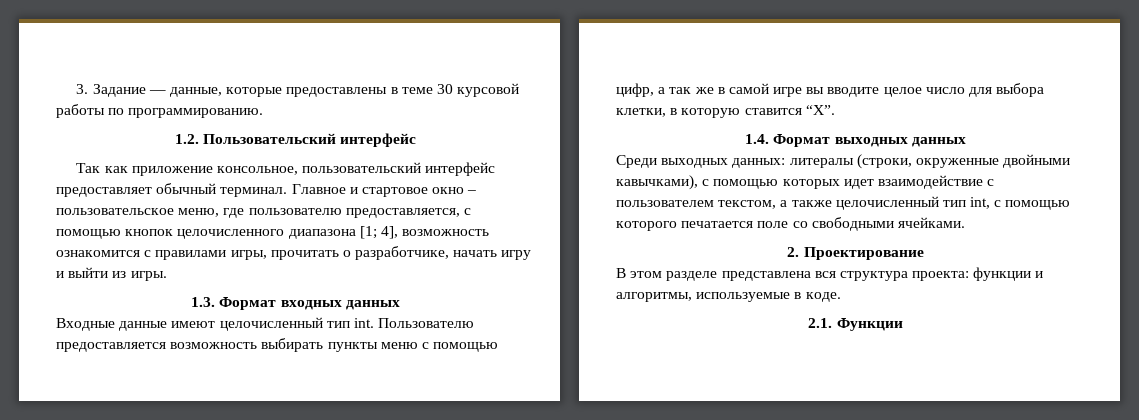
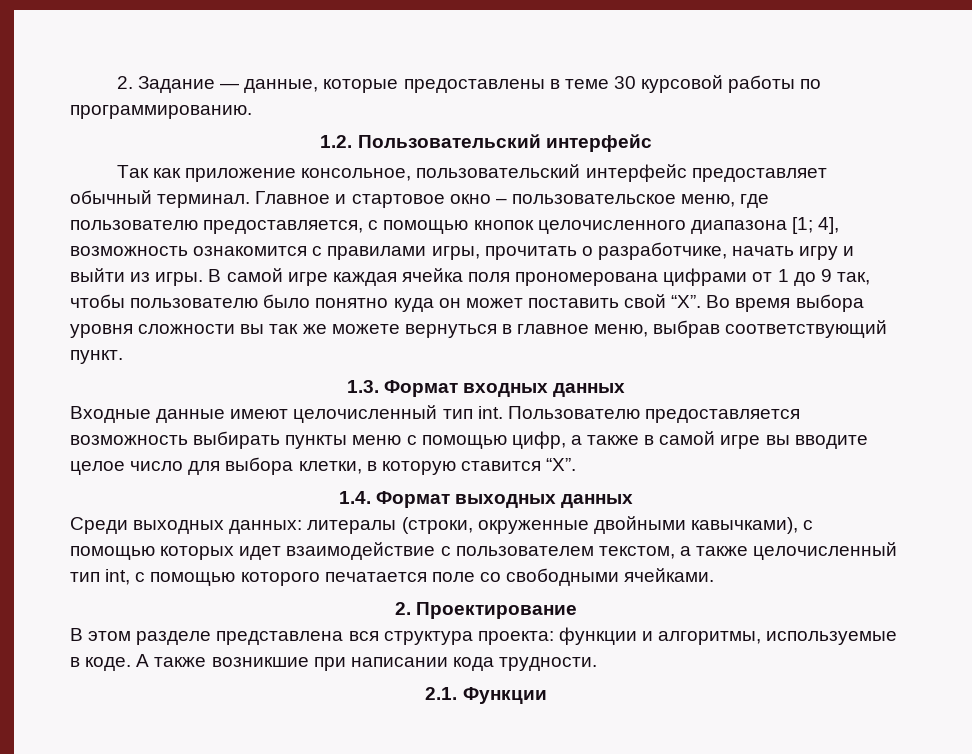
[76,84,89,94] 3. -> [116,76,133,89] 2.
(167, 276) none -> [208,268,870,286] [70,294,864,312] [70,320,888,338] [70,350,123,364] В самой игре каждая ячейка поля прономерована цифрами от 1 до 9 так, чтобы пользователю было понятно куда он может поставить свой “X”. Во время выбора уровня сложности вы так же можете вернуться в главное меню, выбрав соответствующий пункт.
[669,87,714,94] так же -> [587,435,640,445] также
(841, 297) none -> [136,654,598,671] А также возникшие при написании кода трудности.

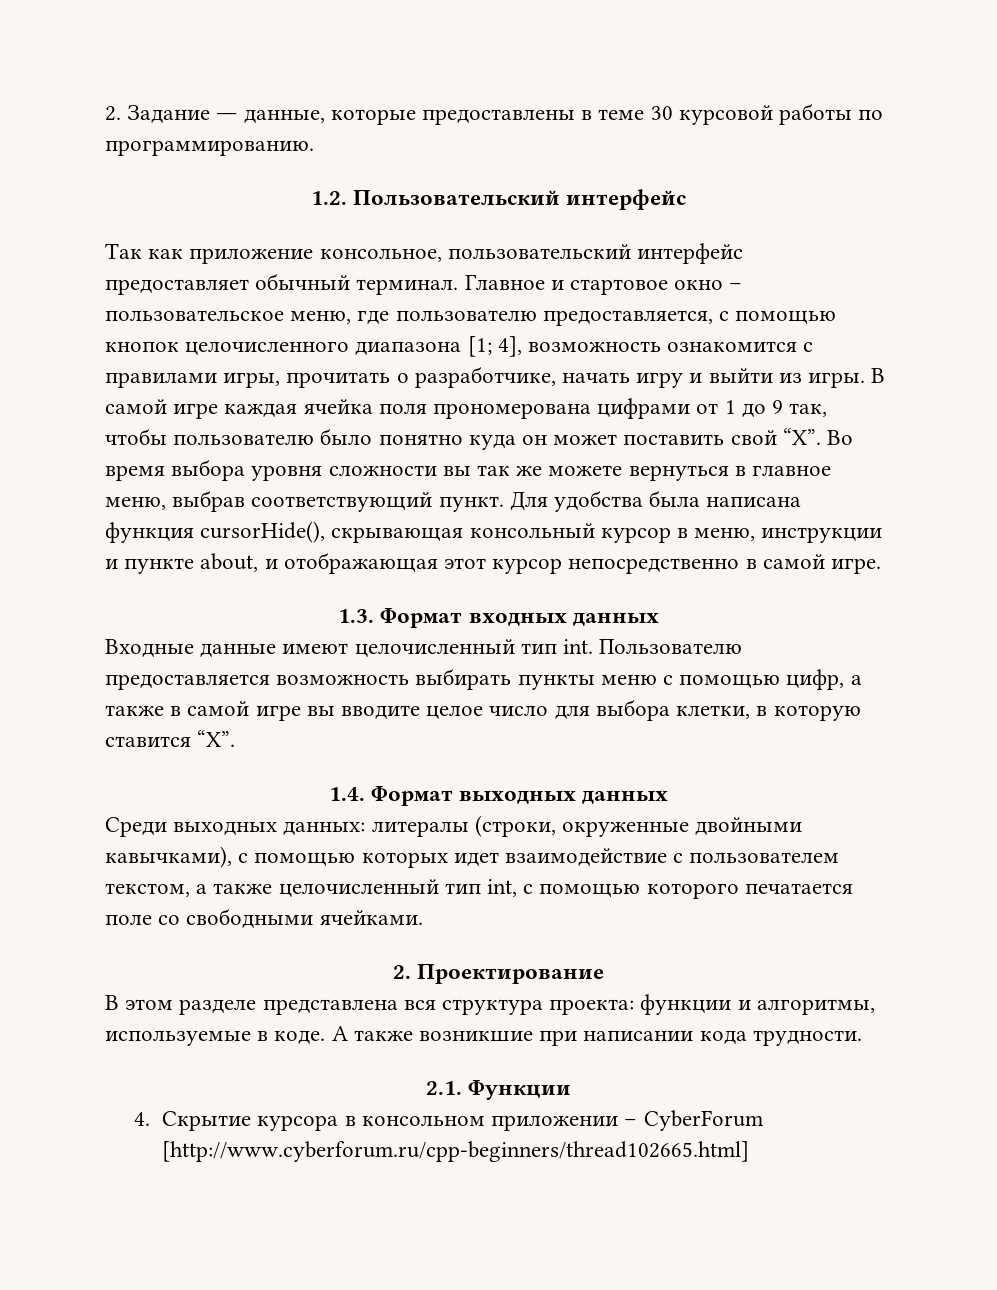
(123, 357) none -> [509,490,802,512] [105,521,883,543] [105,552,882,574] Для удобства была написана функция cursorHide(), скрывающая консольный курсор в меню, инструкции и пункте about, и отображающая этот курсор непосредственно в самой игре.
(547, 695) none -> [133,1110,763,1131] [162,1141,750,1162] // 4. Скрытие курсора в консольном приложении – CyberForum [http://www.cyberforum.ru/cpp-beginners/thread102665.html]

